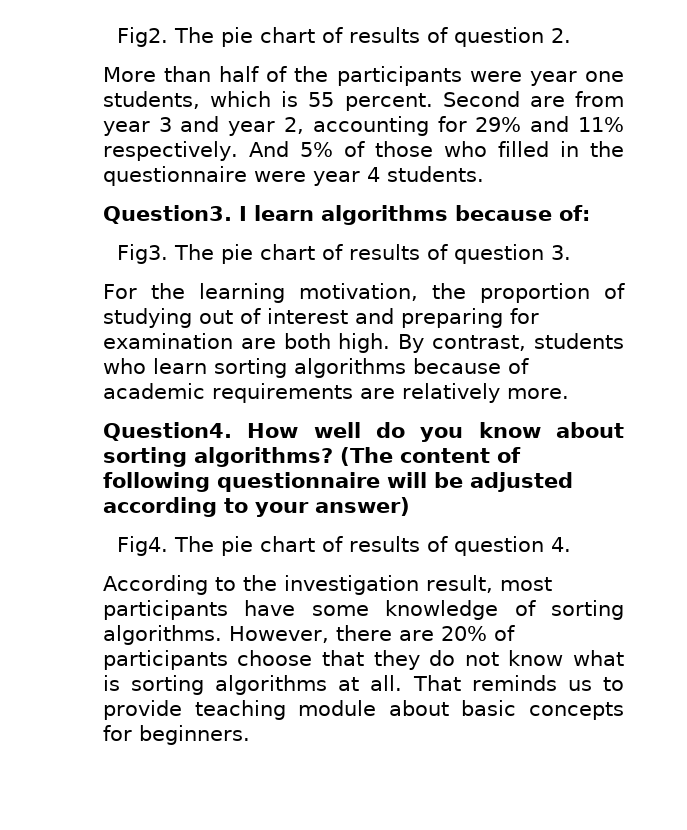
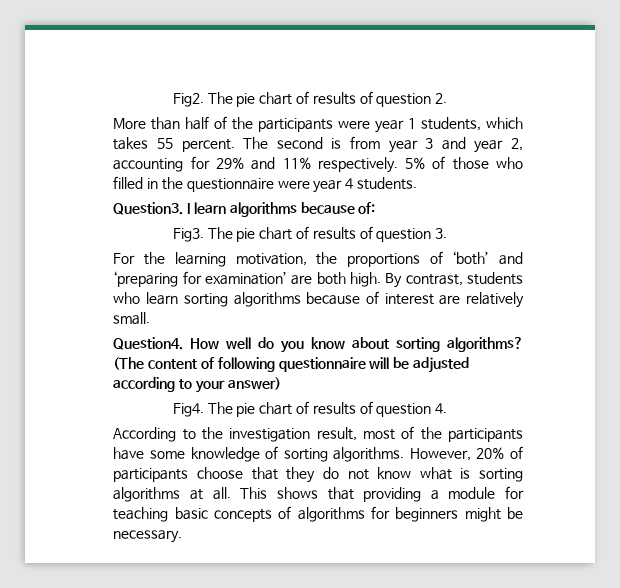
[584,71,624,82] one -> [408,118,417,129] 1
[281,91,299,107] is -> [113,137,149,150] takes
[442,91,565,107] Second are -> [243,137,342,149] The second is
[248,141,289,157] And -> (398, 165) none
[479,283,625,303] [102,308,539,328] [102,333,233,349] proportion of studying out of interest and preparing for examination -> [346,251,524,267] [113,271,288,287] proportions of ‘both’ and ‘preparing for examination’
[102,383,353,403] academic requirements -> [384,293,434,305] interest
[506,388,569,399] more. -> [113,312,151,325] small.
(552, 584) none -> [401,426,442,440] of the
[335,625,434,641] there are -> (471, 454) none
[412,675,624,691] [102,700,624,720] [102,725,250,745] That reminds us to provide teaching module about basic concepts for beginners. -> [240,486,524,502] [113,506,523,522] [113,530,183,543] This shows that providing a module for teaching basic concepts of algorithms for beginners might be necessary.

